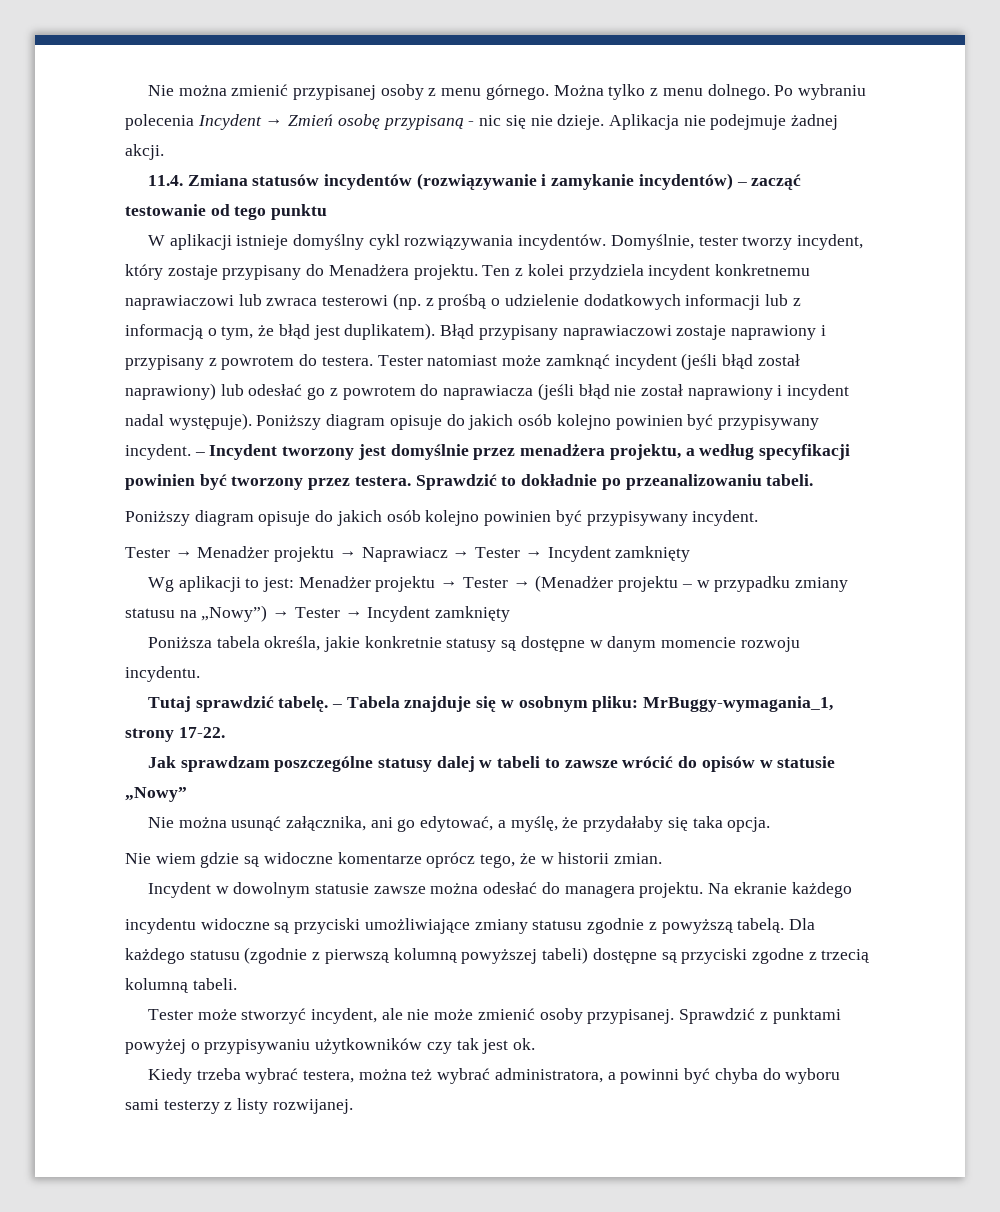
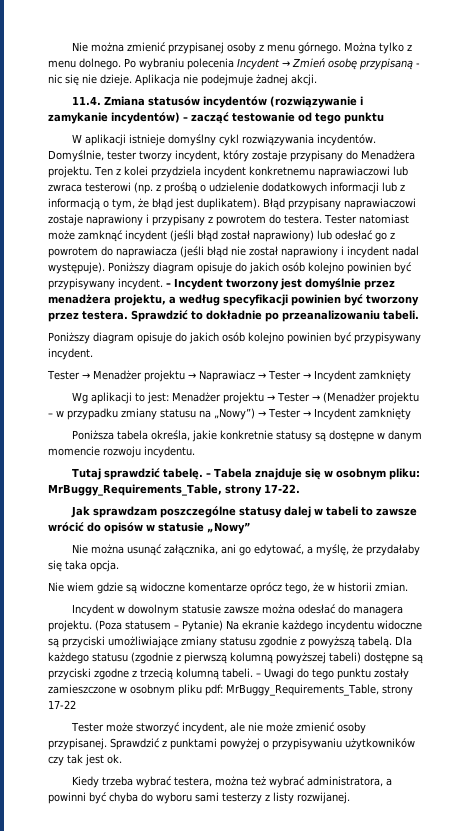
[643,696,834,712] MrBuggy-wymagania_1, -> [48,484,222,496] MrBuggy_Requirements_Table,
(704, 890) none -> [95,620,223,632] (Poza statusem – Pytanie)
(852, 890) // -> (323, 626) none
(237, 984) none -> [256,668,409,680] [48,684,413,696] [48,700,76,709] – Uwagi do tego punktu zostały zamieszczone w osobnym pliku pdf: MrBuggy_Requirements_Table, strony 17-22

